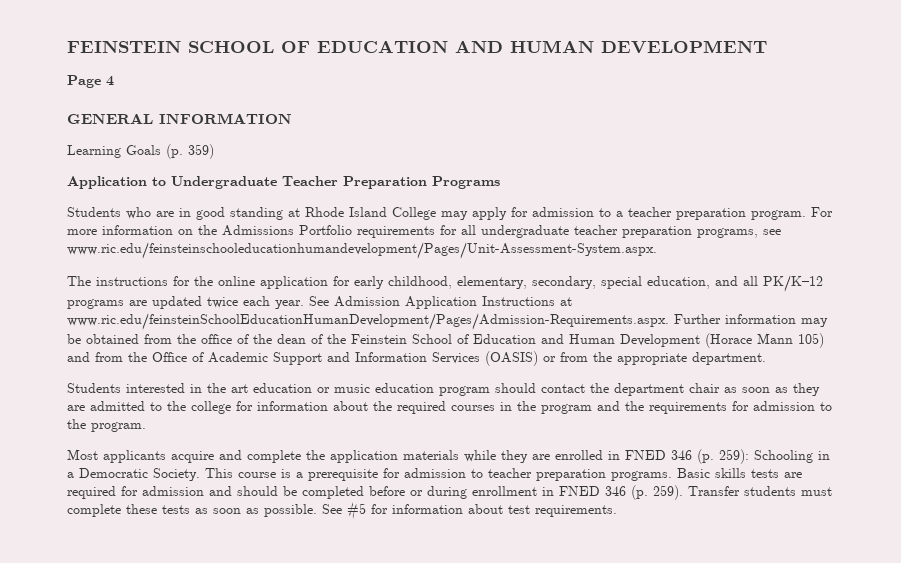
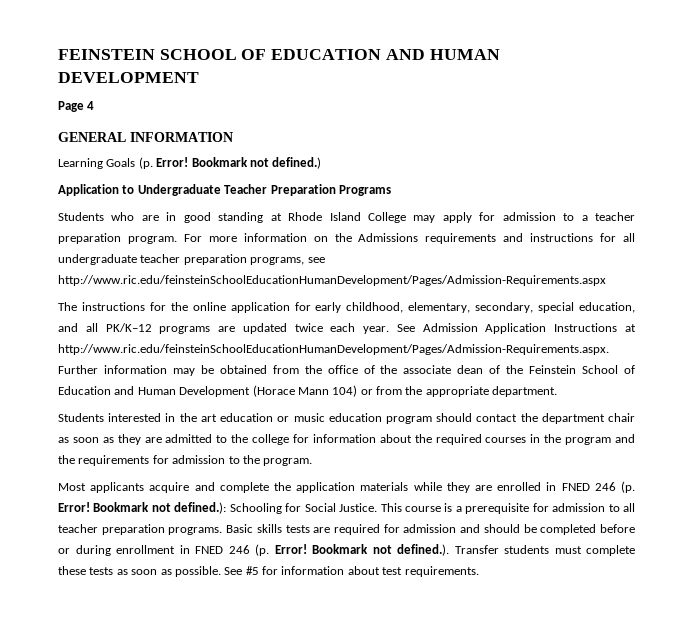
[188,144,214,159] 359) -> [156,157,322,169] Error! Bookmark not defined.)
[299,225,435,238] Portfolio requirements -> [425,233,594,244] requirements and instructions
[67,242,657,259] www.ric.edu/feinsteinschooleducationhumandevelopment/Pages/Unit-Assessment-System.aspx. -> [58,275,606,286] http://www.ric.edu/feinsteinSchoolEducationHumanDevelopment/Pages/Admission-Requirements.aspx
[67,313,669,330] www.ric.edu/feinsteinSchoolEducationHumanDevelopment/Pages/Admission-Requirements.aspx. -> [58,344,609,355] http://www.ric.edu/feinsteinSchoolEducationHumanDevelopment/Pages/Admission-Requirements.aspx.
(272, 339) none -> [403,365,452,374] associate
[798,333,824,348] [67,351,538,366] 105) and from the Office of Academic Support and Information Services (OASIS) -> [332,385,358,397] 104)
[671,449,830,464] [67,468,200,481] 346 (p. 259): Schooling in a Democratic Society. -> [594,481,635,493] [58,502,378,514] 246 (p. Error! Bookmark not defined.): Schooling for Social Justice.
(483, 473) none -> [623,503,635,512] all
[605,485,683,500] 346 (p. 259). -> [228,544,449,556] 246 (p. Error! Bookmark not defined.).

